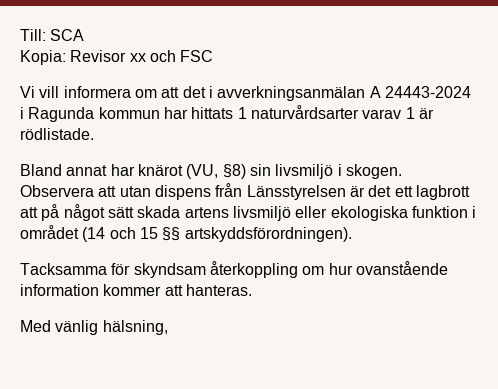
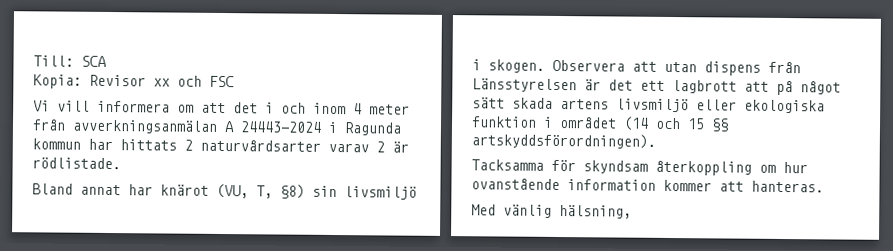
(213, 92) none -> [281,102,410,115] [32,119,66,131] och inom 4 meter från
[237,107,247,119] 1 -> [184,139,193,151] 2
[405,107,415,119] 1 -> [376,141,385,153] 2
(219, 171) none -> [256,185,273,199] T,

